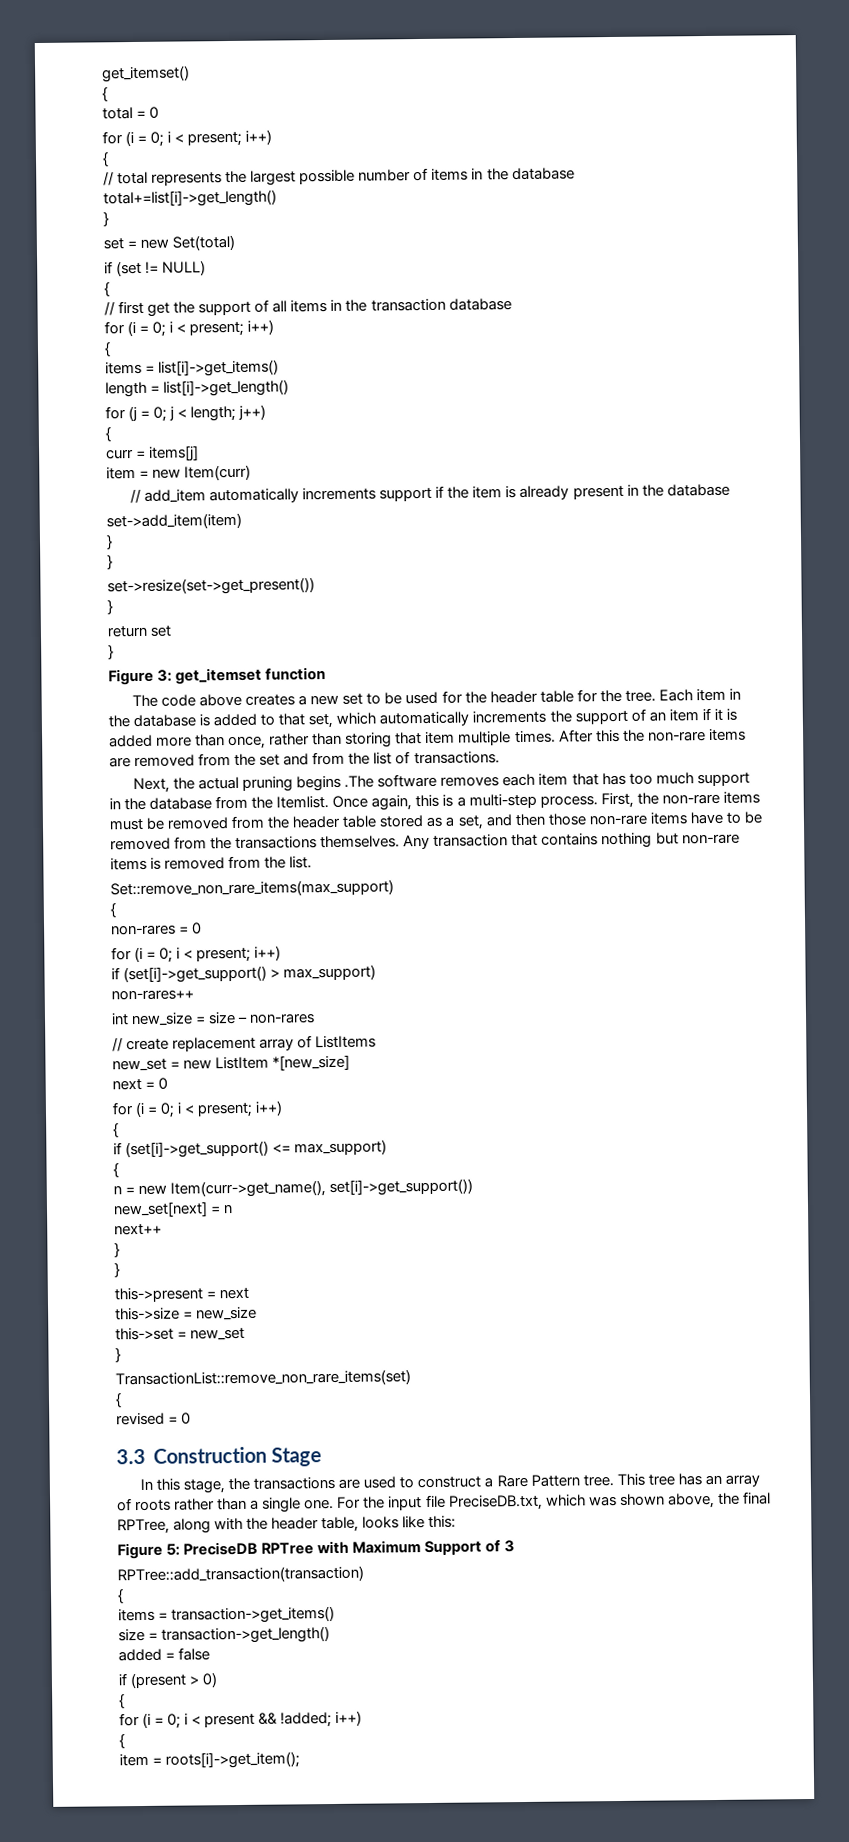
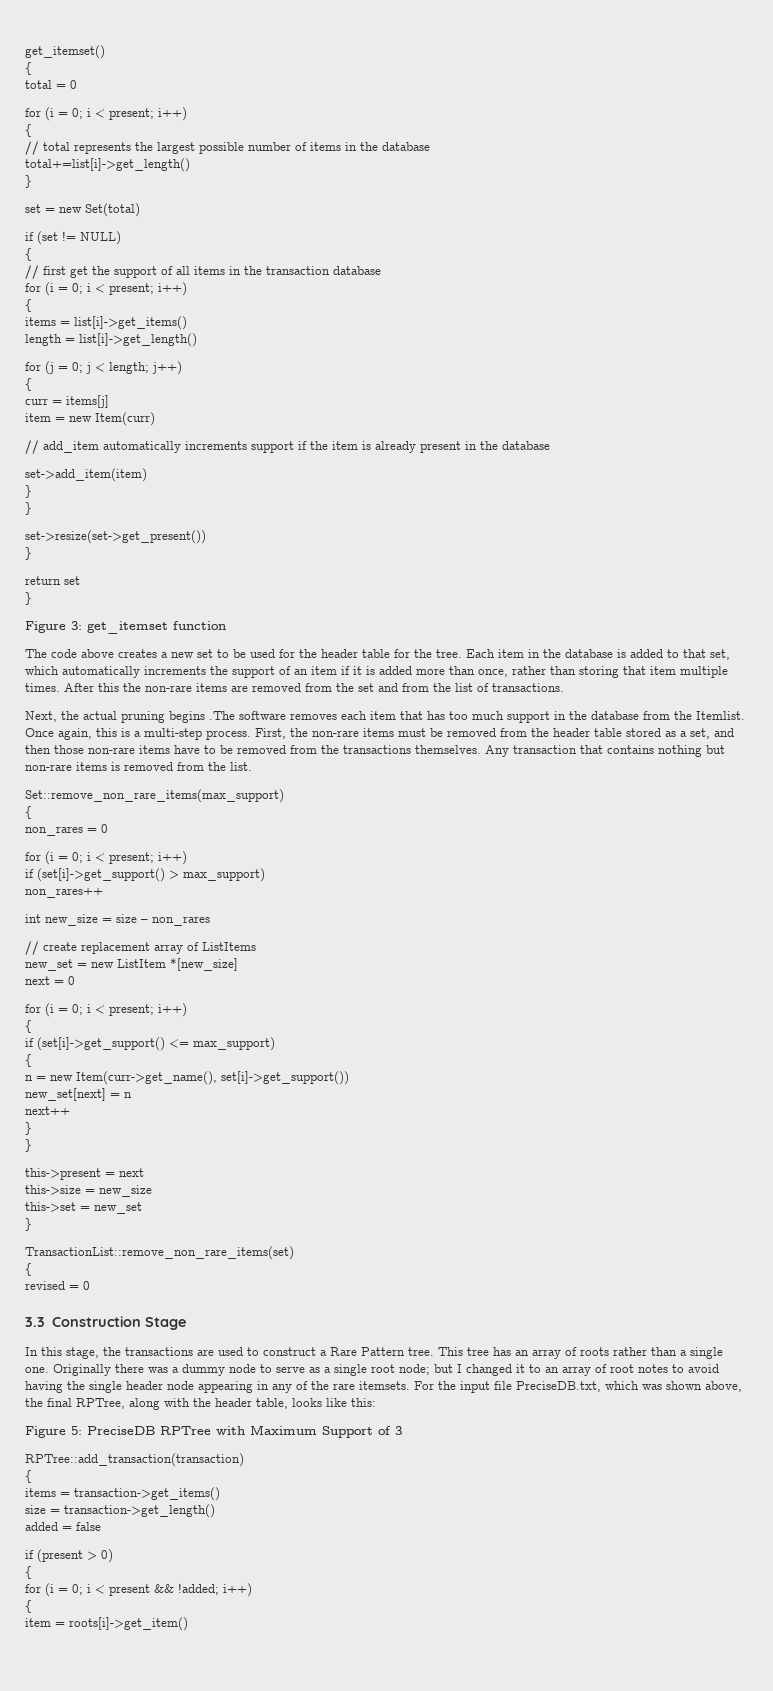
[111,924,176,936] non-rares -> [25,826,83,836] non_rares
[111,989,194,1001] non-rares++ -> [25,888,103,898] non_rares++
[249,1013,316,1024] non-rares -> [152,916,210,926] non_rares
(335, 1504) none -> [53,1364,719,1376] [25,1381,410,1393] Originally there was a dummy node to serve as a single root node; but I changed it to an array of root notes to avoid having the single header node appearing in any of the rare itemsets.
[165,1751,301,1769] roots[i]->get_item(); -> [69,1617,188,1631] roots[i]->get_item()

